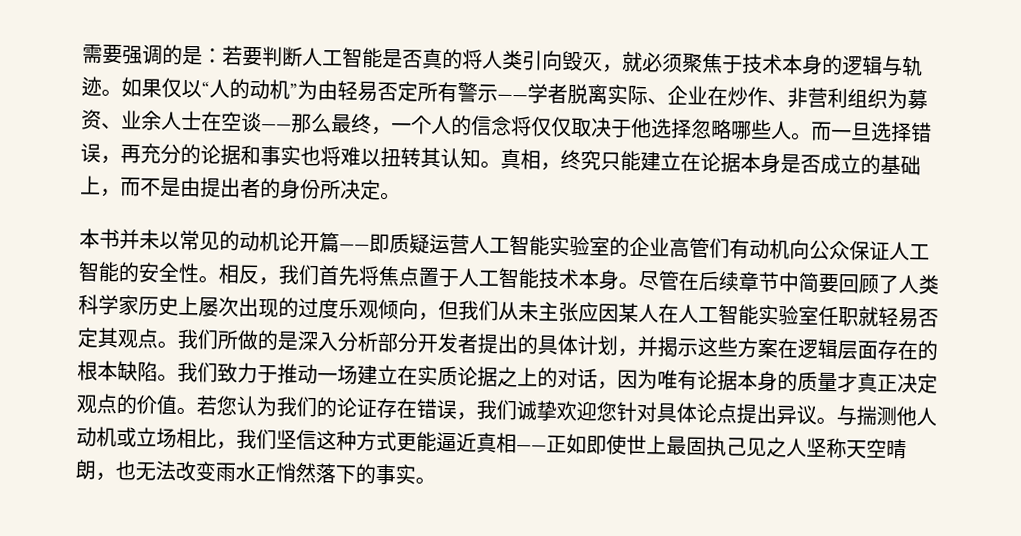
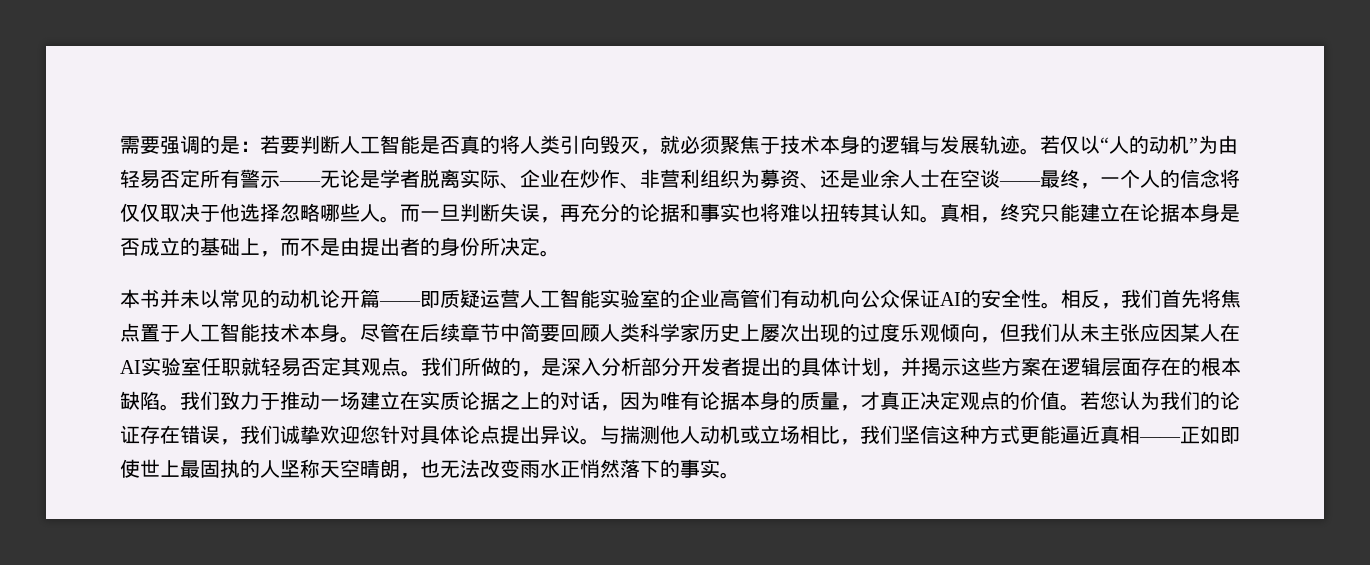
[901,55,923,77] [81,76,162,98] 轨迹。如果 -> [940,135,1060,155] 发展轨迹。若
(528, 98) none -> [320,169,380,188] 无论是
(122, 126) none -> [820,170,860,188] 还是
[291,112,332,134] 那么 -> (1041, 183) none
[870,121,932,143] 选择错 -> [460,203,520,222] 判断失
[889,241,930,261] [78,261,120,282] 人工智能 -> [940,292,961,306] AI
[878,274,899,294] 了 -> (600, 333) none
[678,304,759,325] 人工智能 -> [120,360,141,374] AI
(279, 340) none -> [521,371,541,377] ，
(838, 382) none -> [840,405,860,411] ，
[726,436,787,458] 己见之 -> [240,459,260,478] 的

